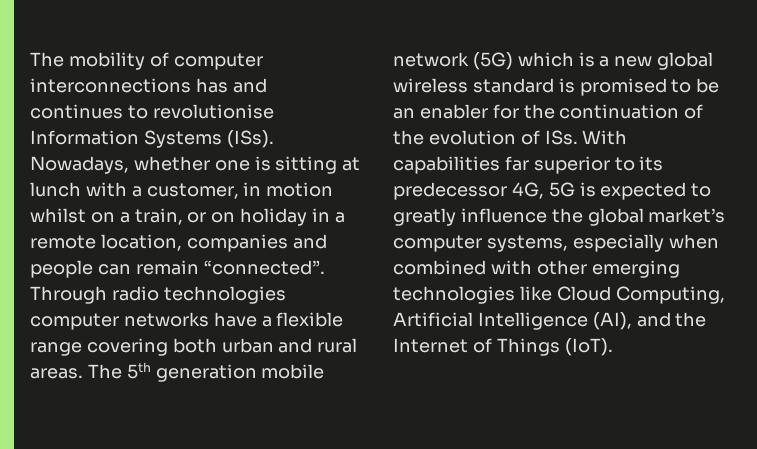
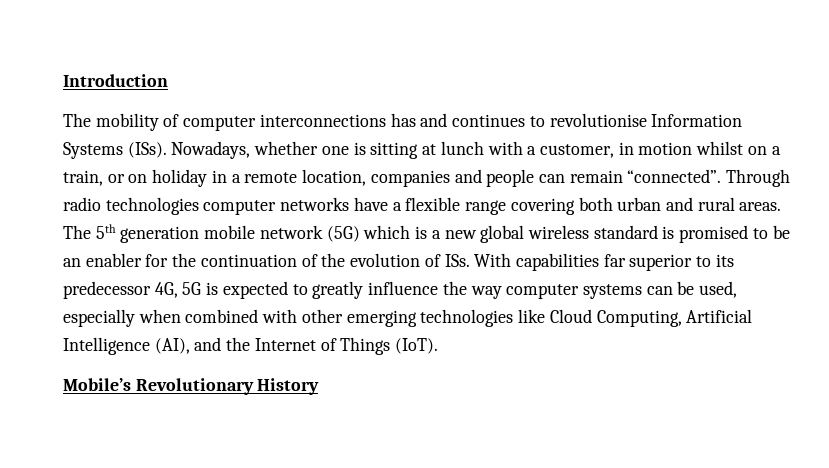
(30, 59) none -> [63,74,168,87] Introduction //
[587,208,726,226] [393,235,568,252] global market’s computer systems, -> [470,281,738,299] way computer systems can be used,
(613, 347) none -> [63,378,320,395] // Mobile’s Revolutionary History

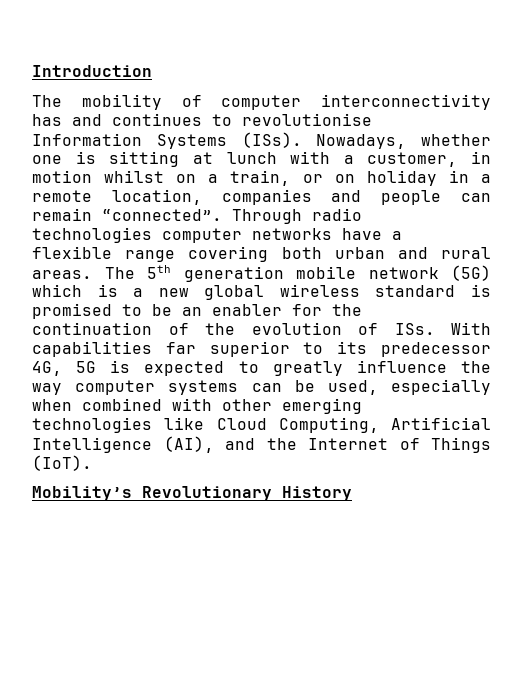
[259,114,386,127] interconnections -> [321,94,491,110] interconnectivity
[63,378,131,391] Mobile’s -> [32,486,132,501] Mobility’s

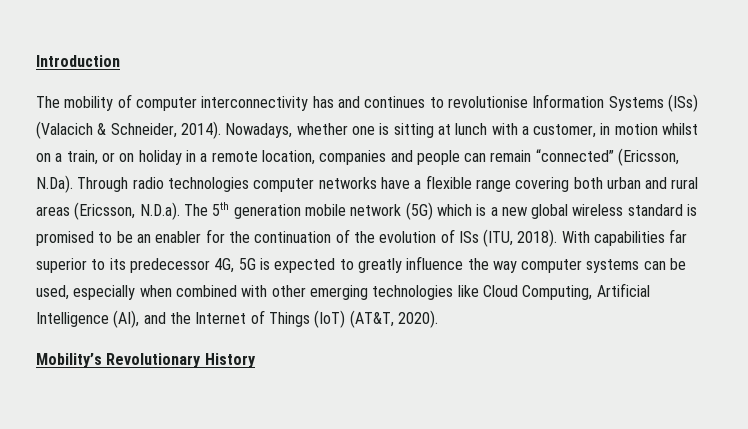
[241,132,302,148] (ISs). -> [667,94,698,112] [36,121,221,139] (ISs) (Valacich & Schneider, 2014).
[102,209,222,221] “connected”. -> [535,148,680,166] [36,175,73,193] “connected” (Ericsson, N.Da).
[32,270,92,279] areas. -> [36,202,180,220] areas (Ericsson, N.D.a).
[394,323,435,335] ISs. -> [458,229,558,247] ISs (ITU, 2018).
[32,455,92,471] (IoT). -> [314,310,438,328] (IoT) (AT&T, 2020).

